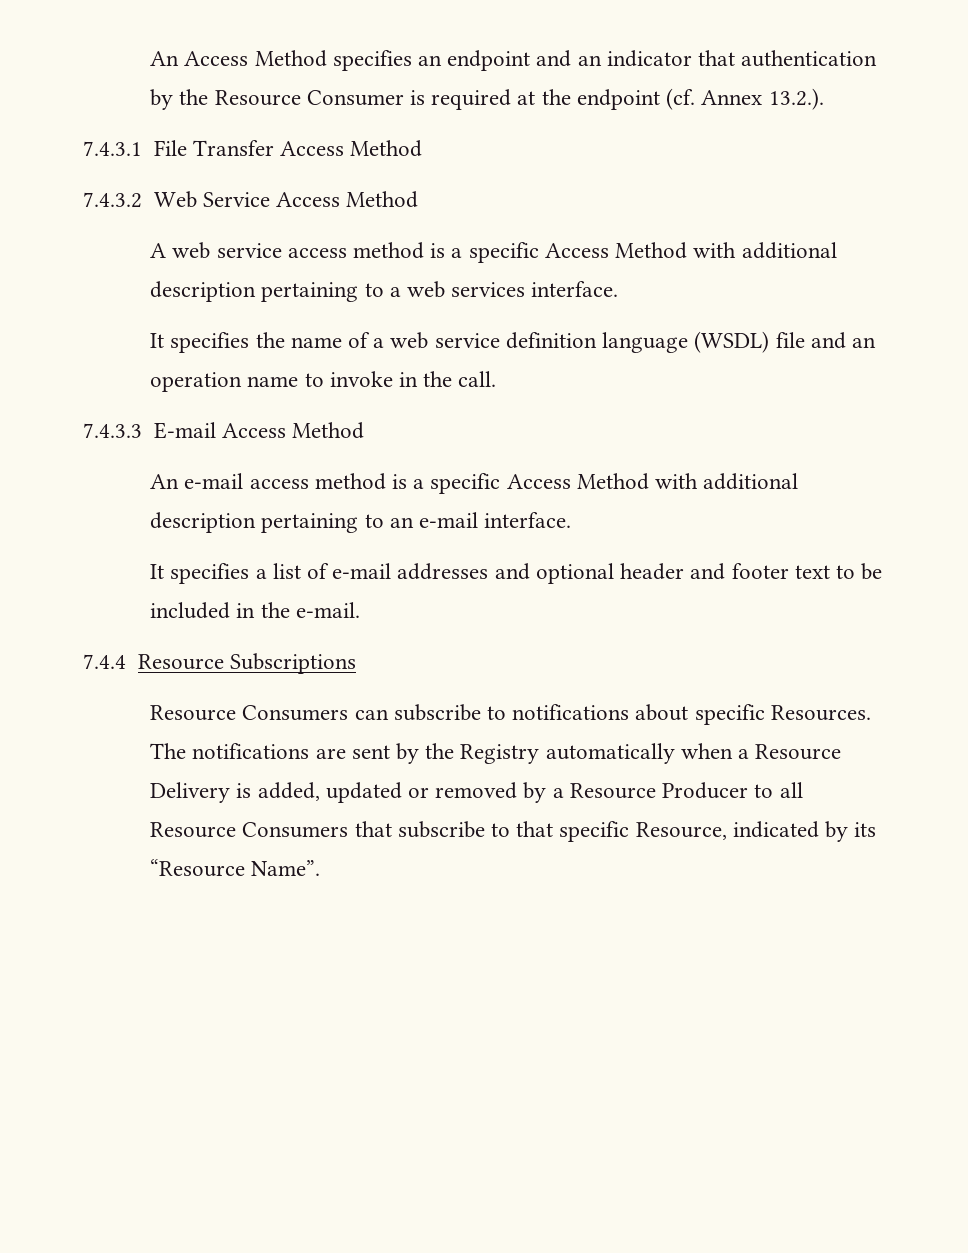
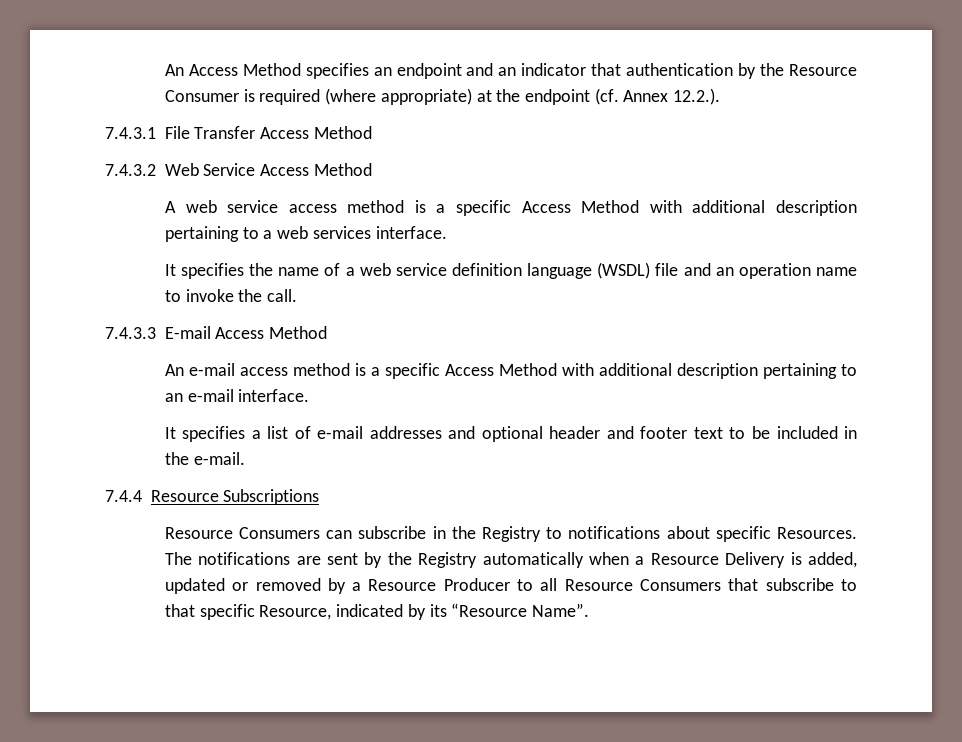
(512, 99) none -> [325,88,472,105] (where appropriate)
[768,88,824,110] 13.2.). -> [673,88,721,105] 12.2.).
[399,372,419,387] in -> (234, 295) none
(481, 712) none -> [432,526,542,542] in the Registry

